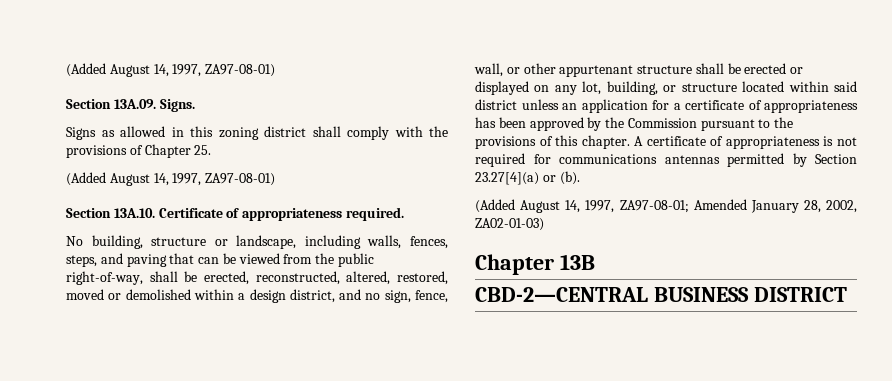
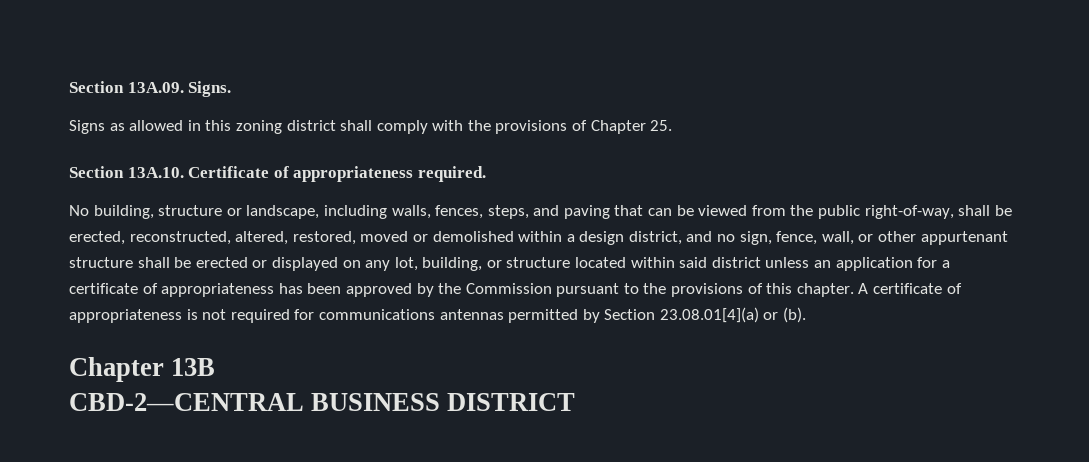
[66,63,276,77] (Added August 14, 1997, ZA97-08-01) // -> (69, 87) none
[66,172,276,186] // (Added August 14, 1997, ZA97-08-01) -> (673, 125) none
[475,172,539,185] 23.27[4](a) -> [659,307,759,323] 23.08.01[4](a)
[475,199,857,213] [475,218,544,231] // (Added August 14, 1997, ZA97-08-01; Amended January 28, 2002, ZA02-01-03) -> (807, 315) none

